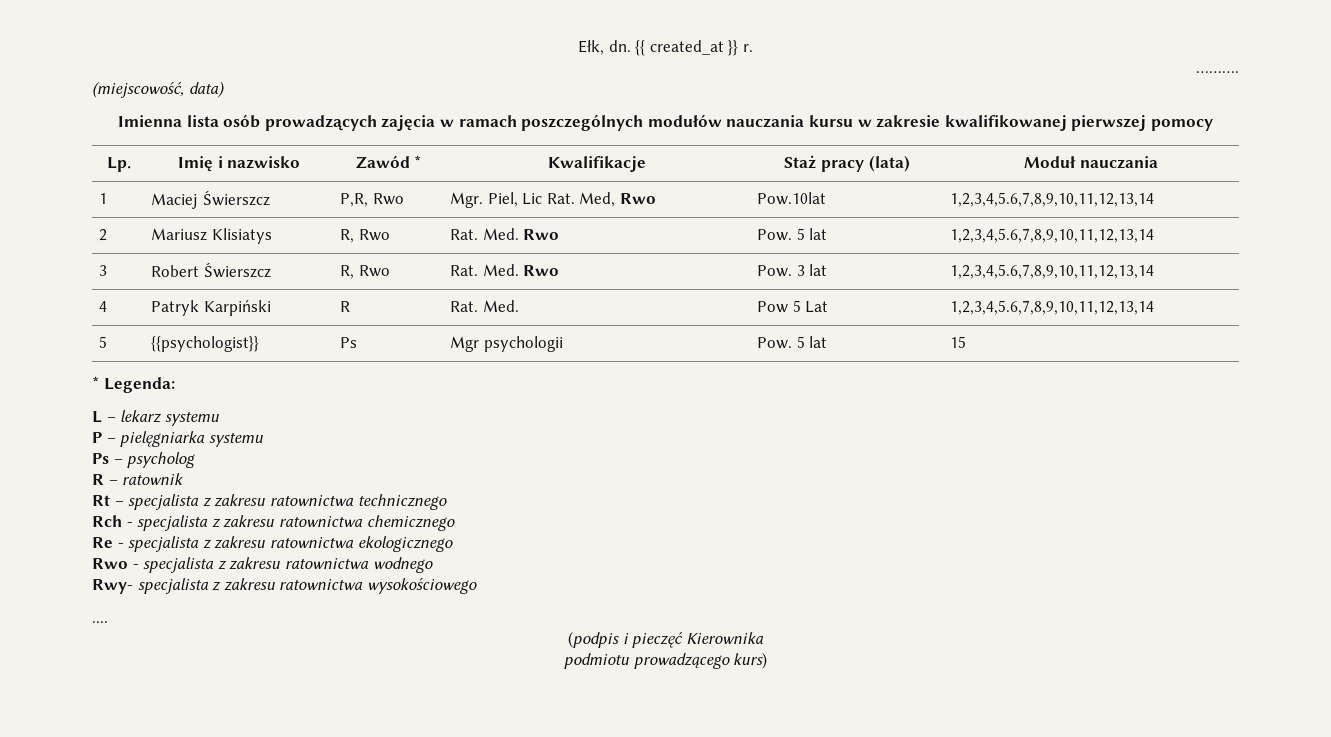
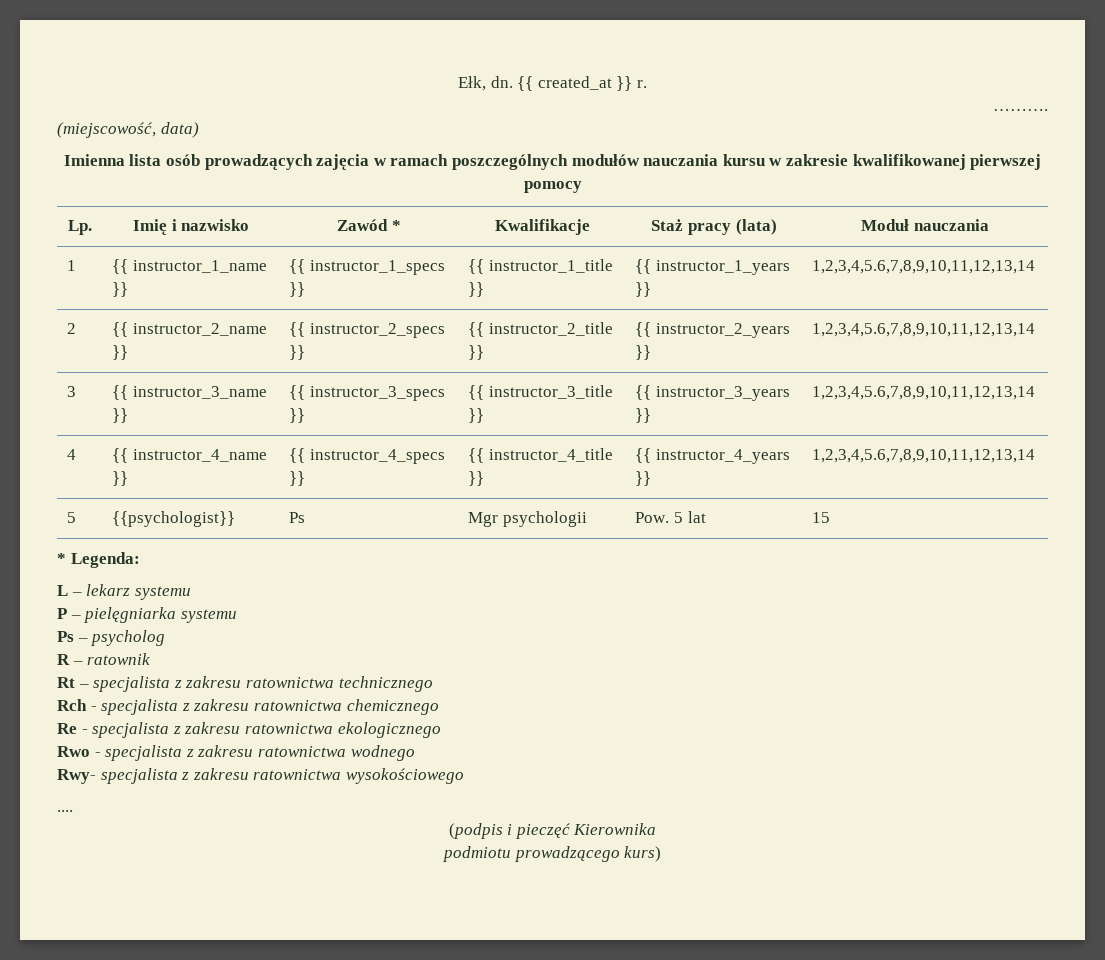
[151,190,270,209] [340,193,404,207] [450,192,657,208] [757,192,827,205] [950,192,1155,207] [99,229,108,241] [151,228,272,244] [340,229,390,243] [450,228,560,240] [757,228,828,241] [950,228,1155,243] [99,265,108,276] [151,262,271,278] [340,265,390,279] [450,264,560,276] [757,264,828,277] [950,264,1155,279] [99,301,108,312] [151,300,271,316] [340,301,351,312] [450,300,519,312] [757,300,829,313] Maciej Świerszcz | P,R, Rwo | Mgr. Piel, Lic Rat. Med, Rwo | Pow.10lat | 1,2,3,4,5.6,7,8,9,10,11,12,13,14 // 2 | Mariusz Klisiatys | R, Rwo | Rat. Med. Rwo | Pow. 5 lat | 1,2,3,4,5.6,7,8,9,10,11,12,13,14 // 3 | Robert Świerszcz | R, Rwo | Rat. Med. Rwo | Pow. 3 lat | 1,2,3,4,5.6,7,8,9,10,11,12,13,14 // 4 | Patryk Karpiński | R | Rat. Med. | Pow 5 Lat -> [112,259,267,274] [112,282,129,297] [289,259,445,275] [289,282,306,297] [468,259,613,274] [468,282,485,297] [635,259,790,275] [635,282,652,297] [812,260,1036,274] [67,323,77,334] [112,322,267,337] [112,345,129,360] [289,322,445,338] [289,345,306,360] [468,322,613,337] [468,345,485,360] [635,322,790,338] [635,345,652,360] [812,323,1036,337] [67,386,77,397] [112,385,267,400] [112,408,129,423] [289,385,445,401] [289,408,306,423] [468,385,613,400] [468,408,485,423] [635,385,790,401] [635,408,652,423] [812,386,1036,400] [67,449,77,460] [112,448,267,463] [112,471,129,486] [289,448,445,464] [289,471,306,486] [468,448,613,463] [468,471,485,486] [635,448,790,464] [635,471,652,486] {{ instructor_1_name }} | {{ instructor_1_specs }} | {{ instructor_1_title }} | {{ instructor_1_years }} | 1,2,3,4,5.6,7,8,9,10,11,12,13,14 // 2 | {{ instructor_2_name }} | {{ instructor_2_specs }} | {{ instructor_2_title }} | {{ instructor_2_years }} | 1,2,3,4,5.6,7,8,9,10,11,12,13,14 // 3 | {{ instructor_3_name }} | {{ instructor_3_specs }} | {{ instructor_3_title }} | {{ instructor_3_years }} | 1,2,3,4,5.6,7,8,9,10,11,12,13,14 // 4 | {{ instructor_4_name }} | {{ instructor_4_specs }} | {{ instructor_4_title }} | {{ instructor_4_years }}

